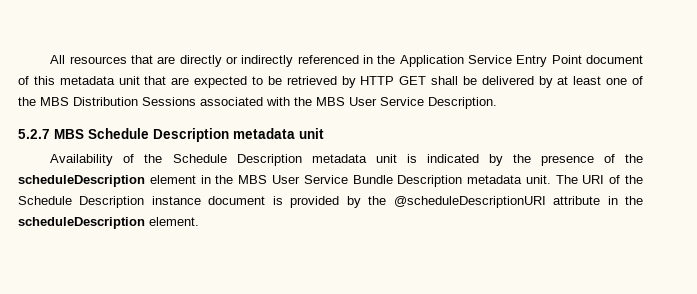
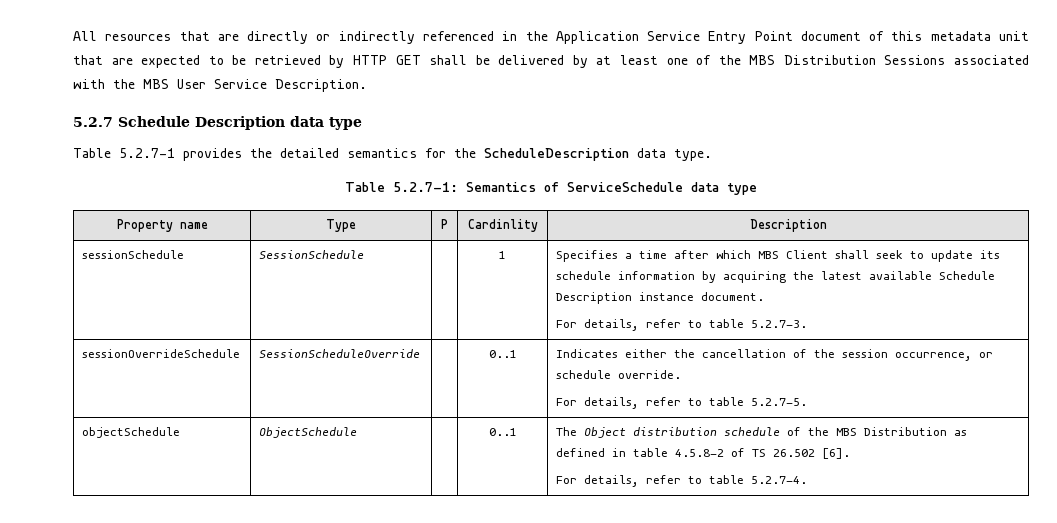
[54,128,324,142] [50,154,644,166] [18,175,644,187] [18,196,644,208] [18,217,199,229] MBS Schedule Description metadata unit // Availability of the Schedule Description metadata unit is indicated by the presence of the scheduleDescription element in the MBS User Service Bundle Description metadata unit. The URI of the Schedule Description instance document is provided by the @scheduleDescriptionURI attribute in the scheduleDescription element. -> [118,116,362,130] [73,148,712,161] [345,182,757,195] [116,219,208,232] [326,219,356,232] [441,219,448,229] [467,219,538,232] [749,219,827,232] [82,250,185,259] [259,250,365,259] [499,251,506,259] [556,250,1001,262] [556,271,996,283] [556,292,765,304] [556,319,808,331] [82,349,241,358] [259,349,421,358] [488,350,517,358] [556,349,994,361] [556,370,682,379] [556,397,808,409] [82,427,181,438] [259,427,358,438] [488,428,517,436] [556,427,968,438] [556,448,851,459] [556,475,808,487] Schedule Description data type // Table 5.2.7-1 provides the detailed semantics for the ScheduleDescription data type. // Table 5.2.7-1: Semantics of ServiceSchedule data type // Property name | Type | P | Cardinlity | Description // sessionSchedule | SessionSchedule | | 1 | Specifies a time after which MBS Client shall seek to update its schedule information by acquiring the latest available Schedule Description instance document. // For details, refer to table 5.2.7-3. // sessionOverrideSchedule | SessionScheduleOverride | | 0..1 | Indicates either the cancellation of the session occurrence, or schedule override. // For details, refer to table 5.2.7-5. // objectSchedule | ObjectSchedule | | 0..1 | The Object distribution schedule of the MBS Distribution as defined in table 4.5.8-2 of TS 26.502 [6]. // For details, refer to table 5.2.7-4.

